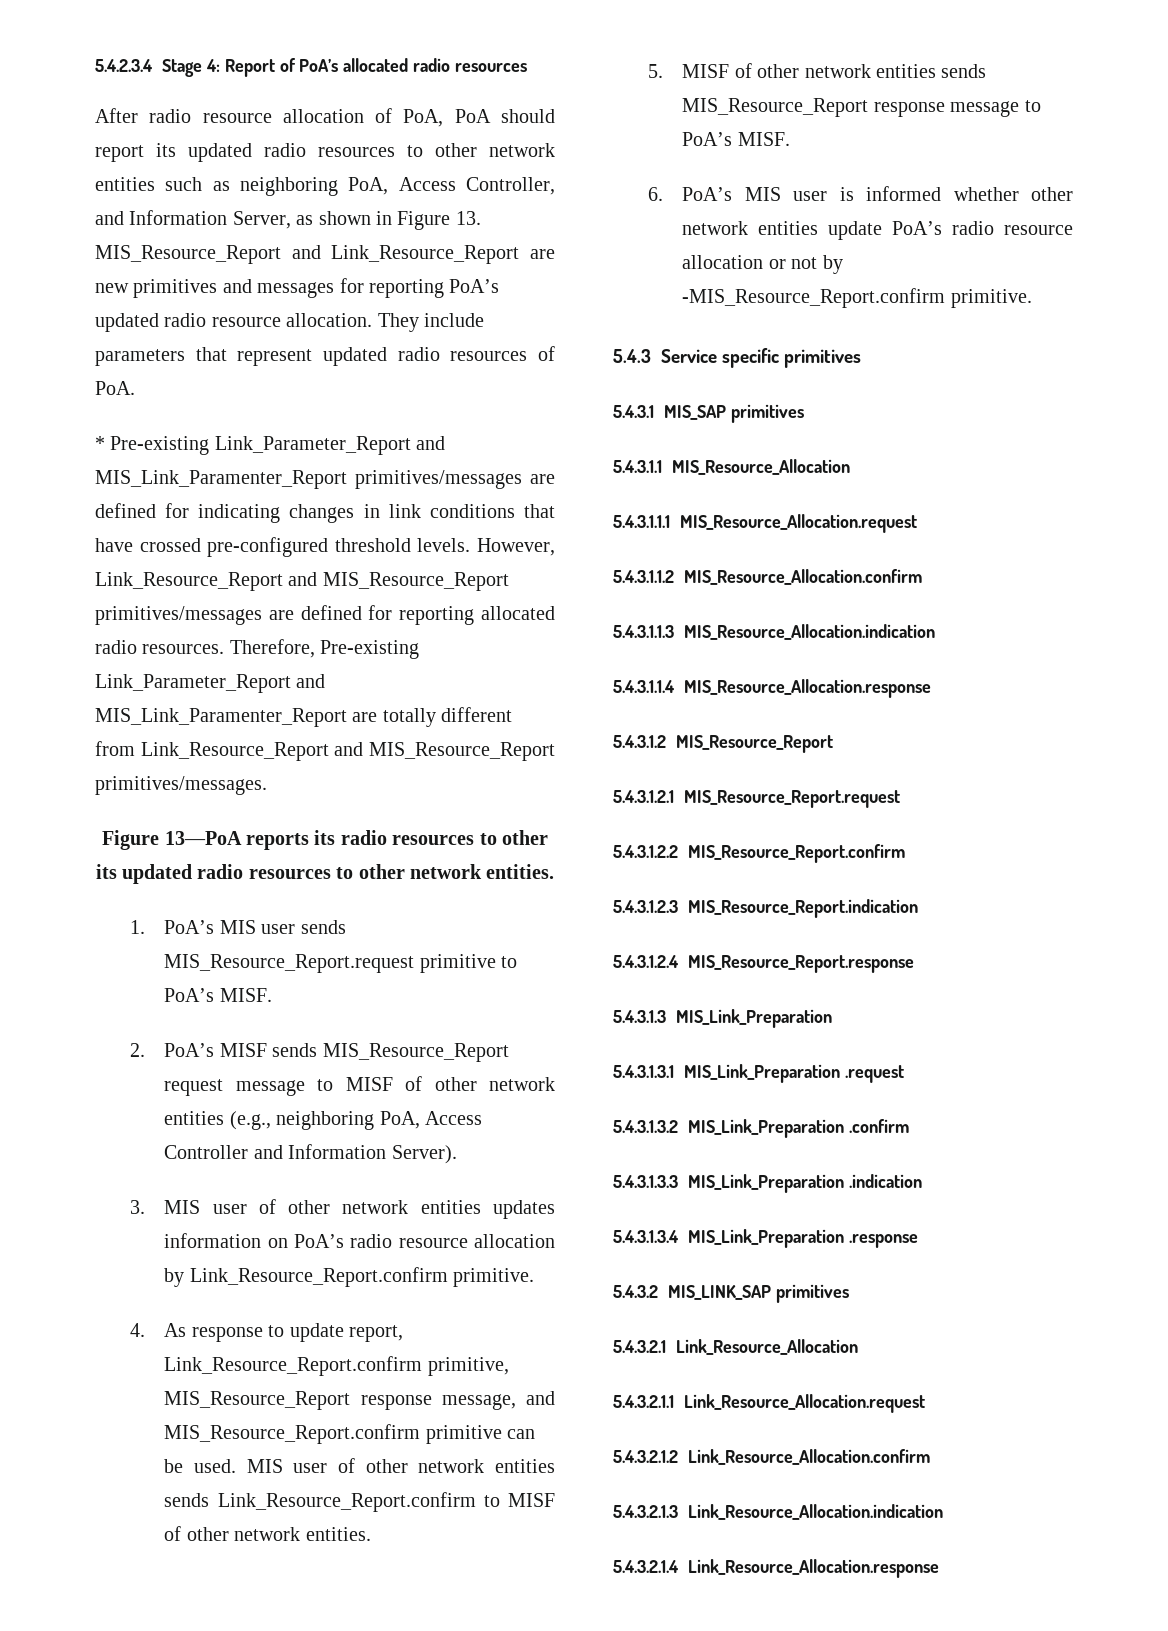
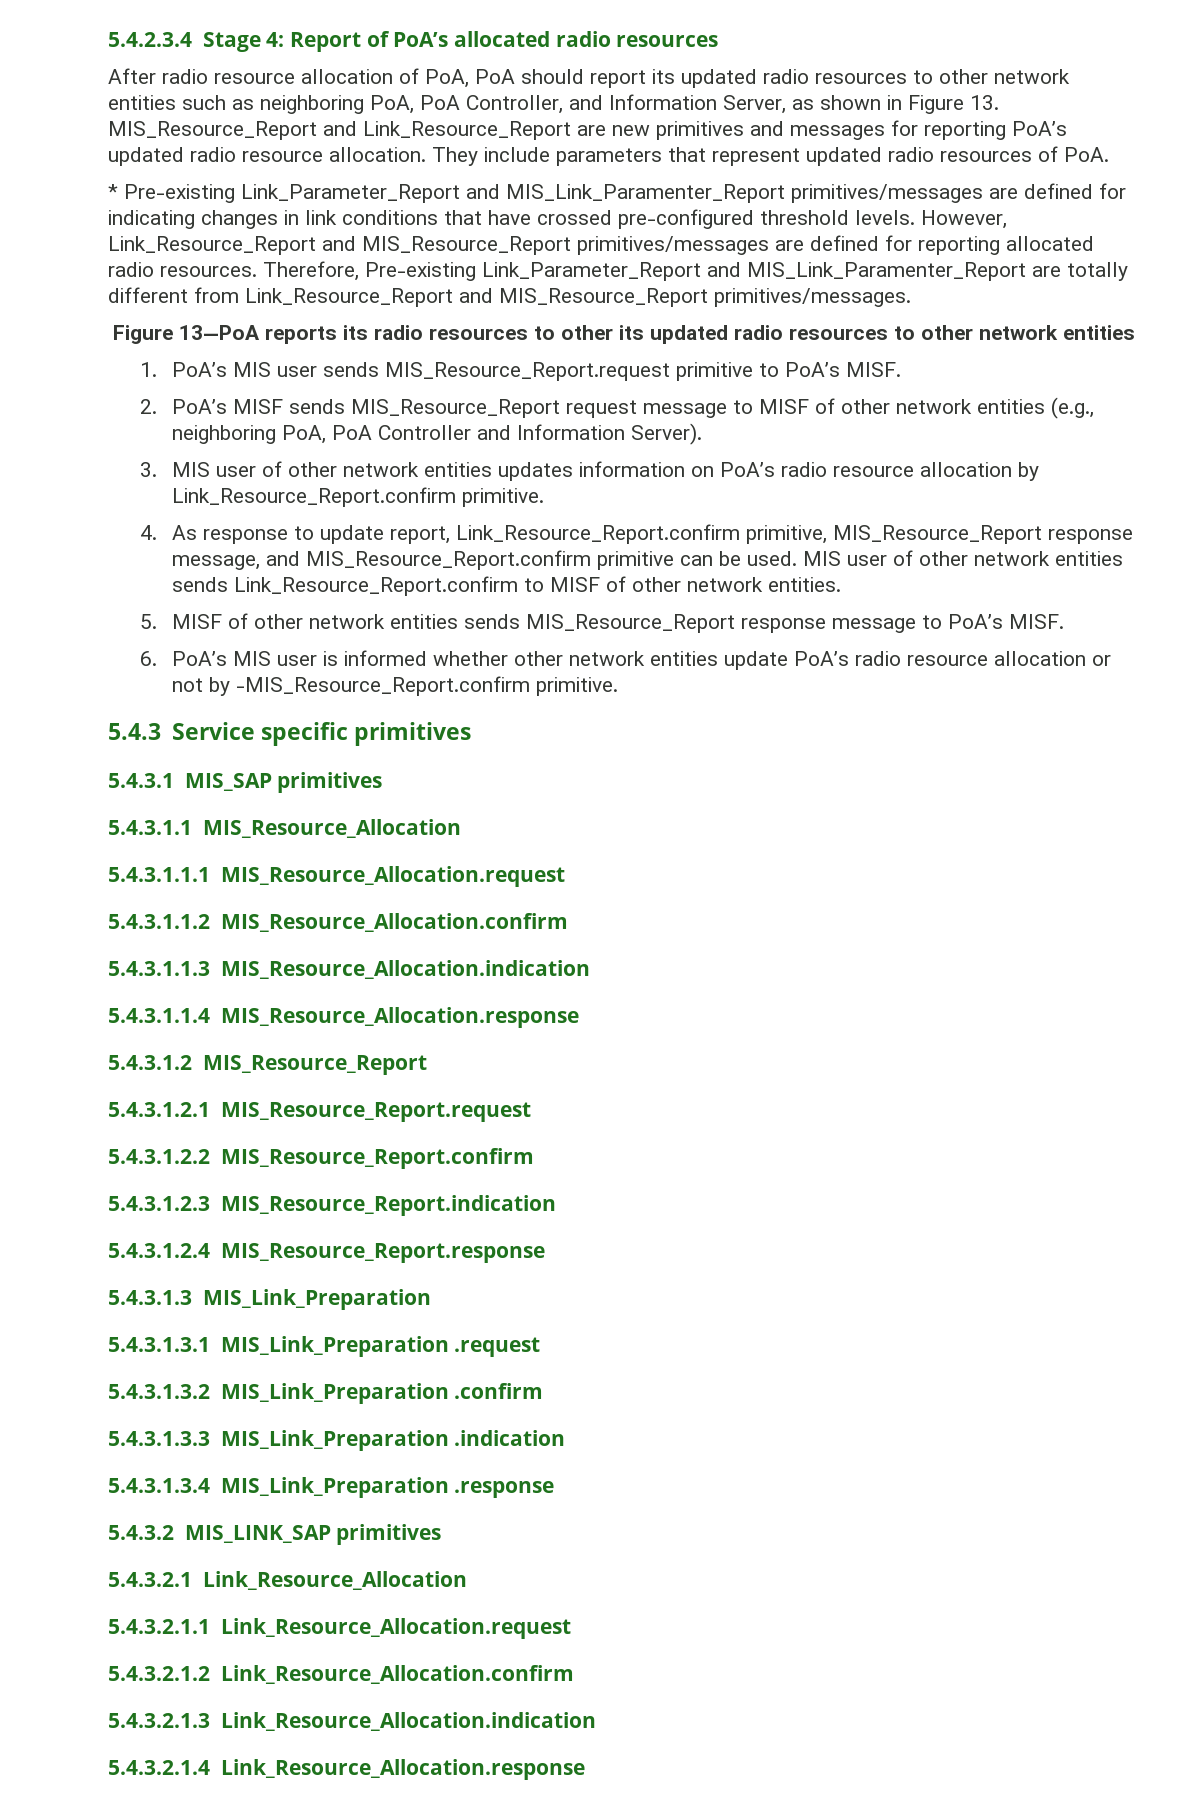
[398,177,456,191] Access -> [420,95,460,110] PoA
[486,864,555,879] entities. -> [1062,325,1135,340] entities
[425,1111,483,1125] Access -> [332,425,373,440] PoA

